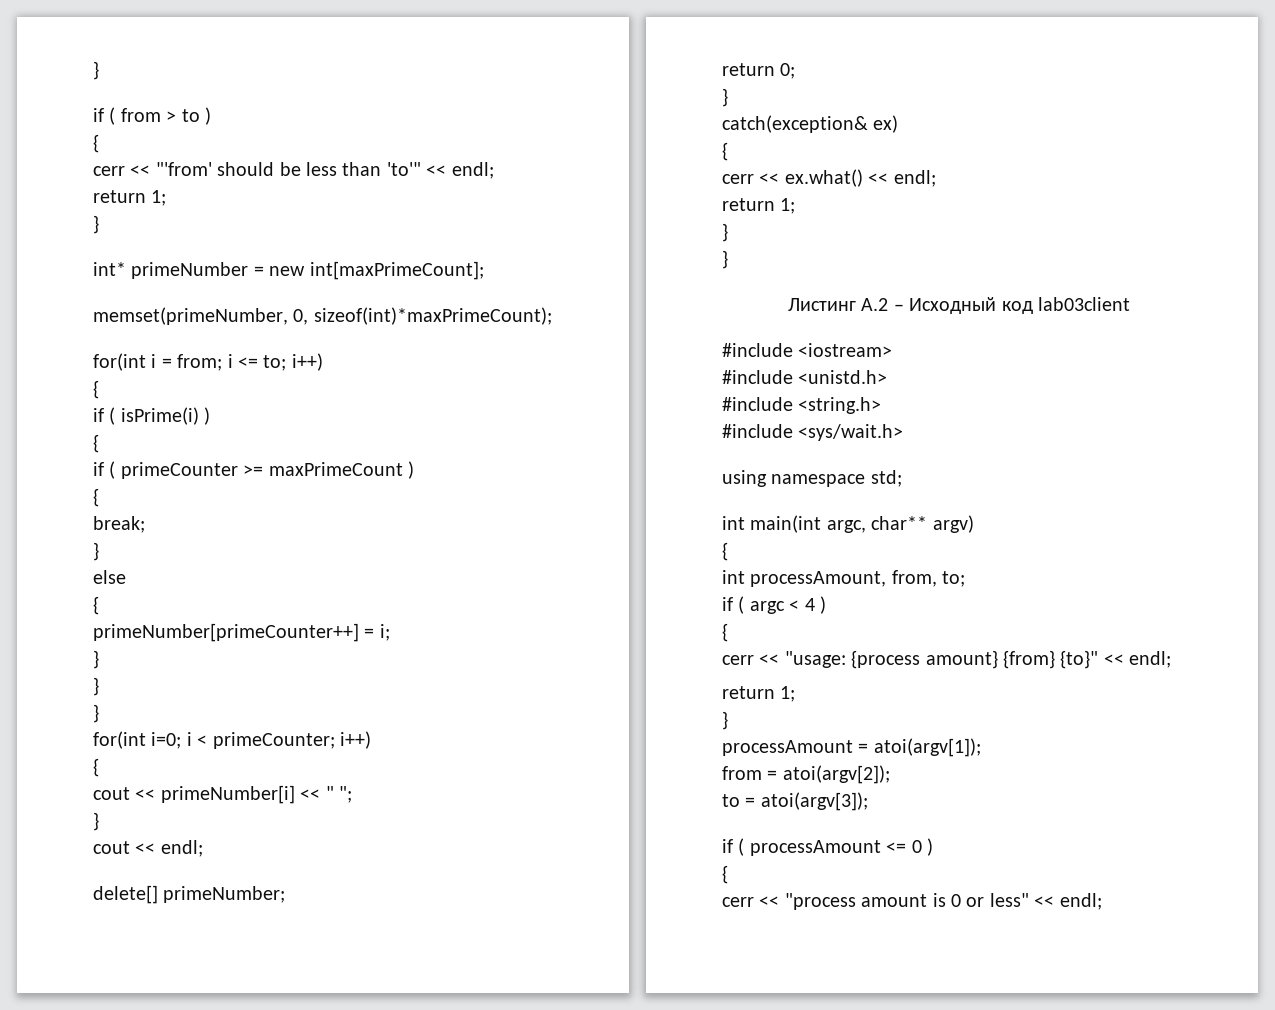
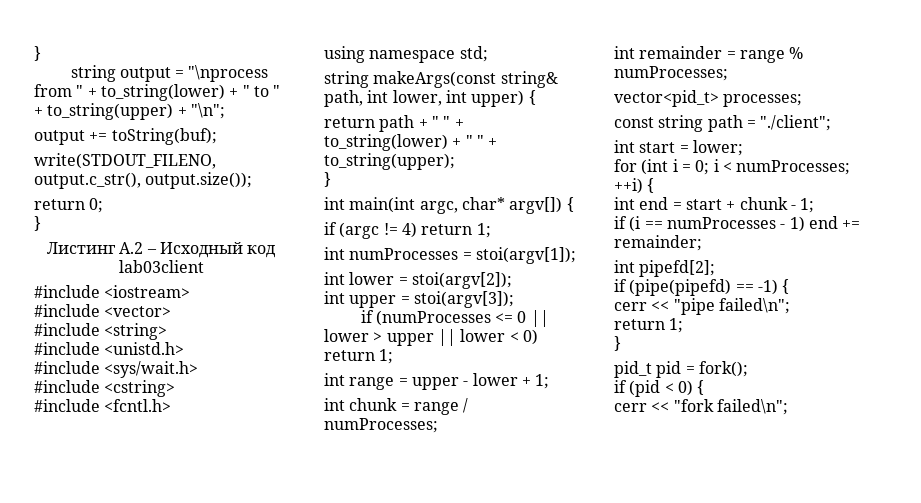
[93,61,99,80] [93,107,211,125] [93,134,99,153] [93,162,494,179] [93,190,167,206] [93,215,99,234] [93,261,484,280] [93,307,552,325] [93,353,323,371] [93,380,99,399] [93,407,211,425] [93,434,99,453] [93,461,414,479] [93,488,99,507] [93,516,145,533] [93,542,99,561] [93,570,126,584] [93,596,99,615] [93,623,390,642] [93,650,99,669] [93,677,99,696] [93,704,99,723] [93,731,371,749] [93,758,99,777] [93,785,352,804] [93,812,99,831] [93,840,203,857] [93,885,286,904] [722,63,796,79] [722,88,728,107] [722,115,899,133] [722,142,728,161] [722,169,936,187] [722,198,796,214] [722,223,728,242] } // if ( from > to ) // { // cerr << "'from' should be less than 'to'" << endl; // return 1; // } // int* primeNumber = new int[maxPrimeCount]; // memset(primeNumber, 0, sizeof(int)*maxPrimeCount); // for(int i = from; i <= to; i++) // { // if ( isPrime(i) ) // { // if ( primeCounter >= maxPrimeCount ) // { // break; // } // else // { // primeNumber[primeCounter++] = i; // } // } // } // for(int i=0; i < primeCounter; i++) // { // cout << primeNumber[i] << " "; // } // cout << endl; // delete[] primeNumber; // return 0; // } // catch(exception& ex) // { // cerr << ex.what() << endl; // return 1; // } -> [34,46,41,61] [70,65,269,82] [34,84,281,101] [34,103,225,120] [34,128,217,145] [34,153,216,169] [34,172,253,189] [34,198,104,213] } // string output = "\nprocess from " + to_string(lower) + " to " + to_string(upper) + "\n"; // output += toString(buf); // write(STDOUT_FILENO, output.c_str(), output.size()); // return 0;
(893, 350) none -> [34,304,172,317] [34,323,168,340] // #include <vector> // #include <string>
[798,397,882,414] [722,424,904,441] <string.h> // #include <sys/wait.h> -> [104,361,199,378] [34,380,176,397] [34,399,172,412] <sys/wait.h> // #include <cstring> // #include <fcntl.h>
[722,515,974,533] [722,542,728,561] [722,570,966,587] [722,596,826,614] [722,623,728,642] [722,650,1172,669] [722,686,796,702] [722,711,728,730] [722,738,981,757] [722,765,890,784] [722,792,868,811] [722,838,933,856] [722,865,728,884] [722,893,1102,910] int main(int argc, char** argv) // { // int processAmount, from, to; // if ( argc < 4 ) // { // cerr << "usage: {process amount} {from} {to}" << endl; // return 1; // } // processAmount = atoi(argv[1]); // from = atoi(argv[2]); // to = atoi(argv[3]); // if ( processAmount <= 0 ) // { // cerr << "process amount is 0 or less" << endl; -> [324,71,558,88] [324,90,536,107] [324,115,464,132] [324,134,498,151] [324,153,455,170] [324,172,331,187] [324,197,574,214] [324,222,491,239] [324,247,576,264] [324,272,512,289] [324,291,514,308] [360,310,549,327] [324,329,538,346] [324,349,394,364] [324,373,550,390] [324,398,469,415] [324,418,438,433] [614,46,804,63] [614,66,728,81] [614,90,803,107] [614,115,832,132] [614,140,743,156] [614,159,851,175] [614,178,655,194] [614,197,815,213] [614,216,861,232] [614,235,702,251] [614,260,716,277] [614,279,790,296] [614,298,790,315] [614,318,684,333] [614,336,621,351] [614,361,748,378] [614,380,705,397] [614,399,788,415] string makeArgs(const string& path, int lower, int upper) { // return path + " " + to_string(lower) + " " + to_string(upper); // } // int main(int argc, char* argv[]) { // if (argc != 4) return 1; // int numProcesses = stoi(argv[1]); // int lower = stoi(argv[2]); // int upper = stoi(argv[3]); // if (numProcesses <= 0 || lower > upper || lower < 0) return 1; // int range = upper - lower + 1; // int chunk = range / numProcesses; // int remainder = range % numProcesses; // vector<pid_t> processes; // const string path = "./client"; // int start = lower; // for (int i = 0; i < numProcesses; ++i) { // int end = start + chunk - 1; // if (i == numProcesses - 1) end += remainder; // int pipefd[2]; // if (pipe(pipefd) == -1) { // cerr << "pipe failed\n"; // return 1; // } // pid_t pid = fork(); // if (pid < 0) { // cerr << "fork failed\n";

